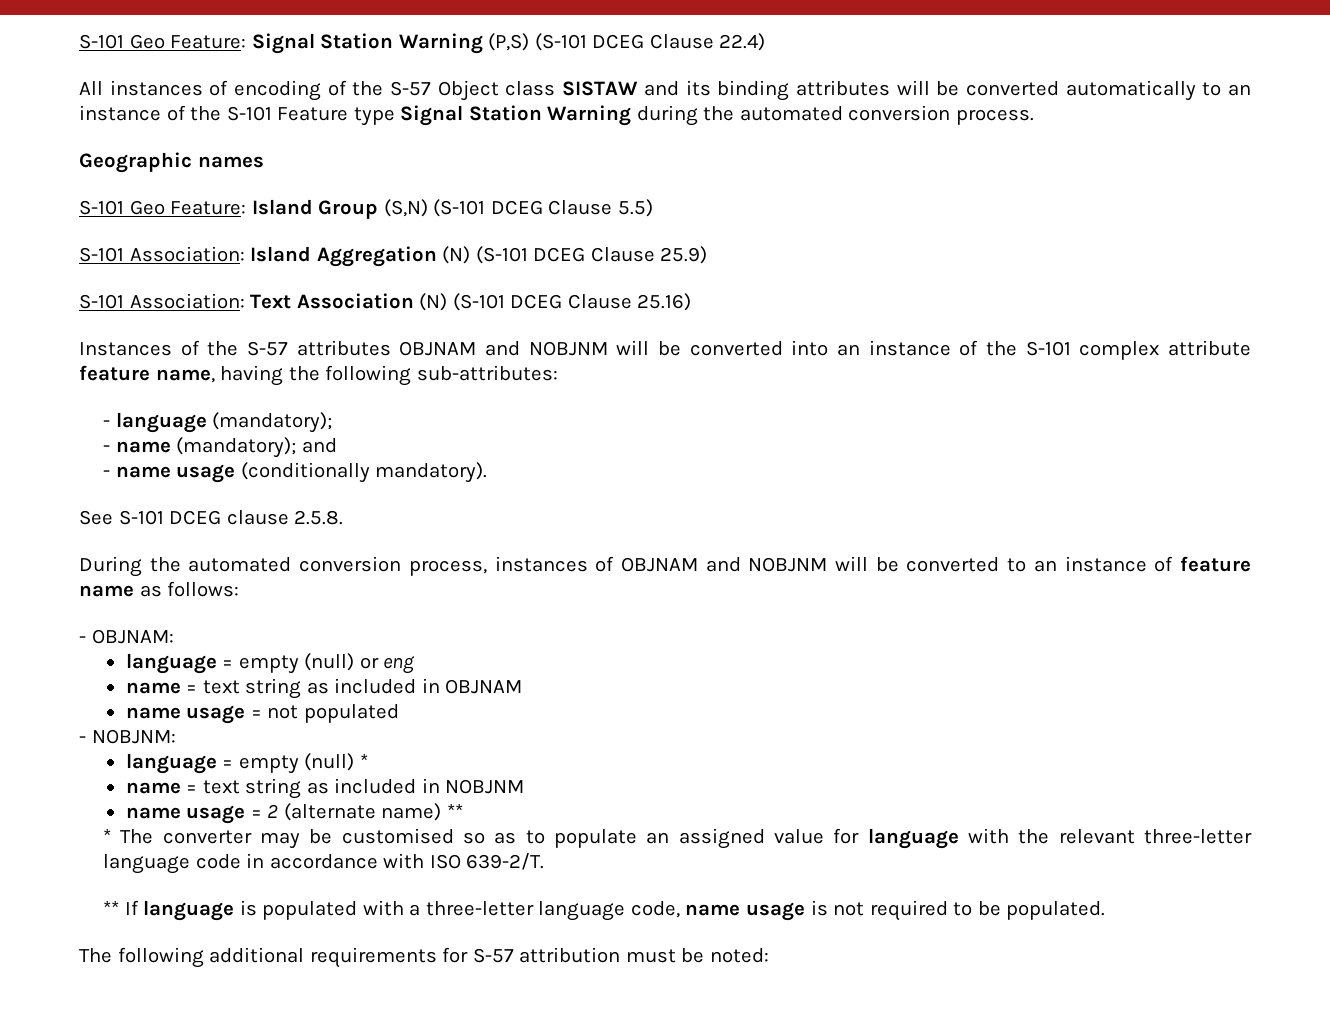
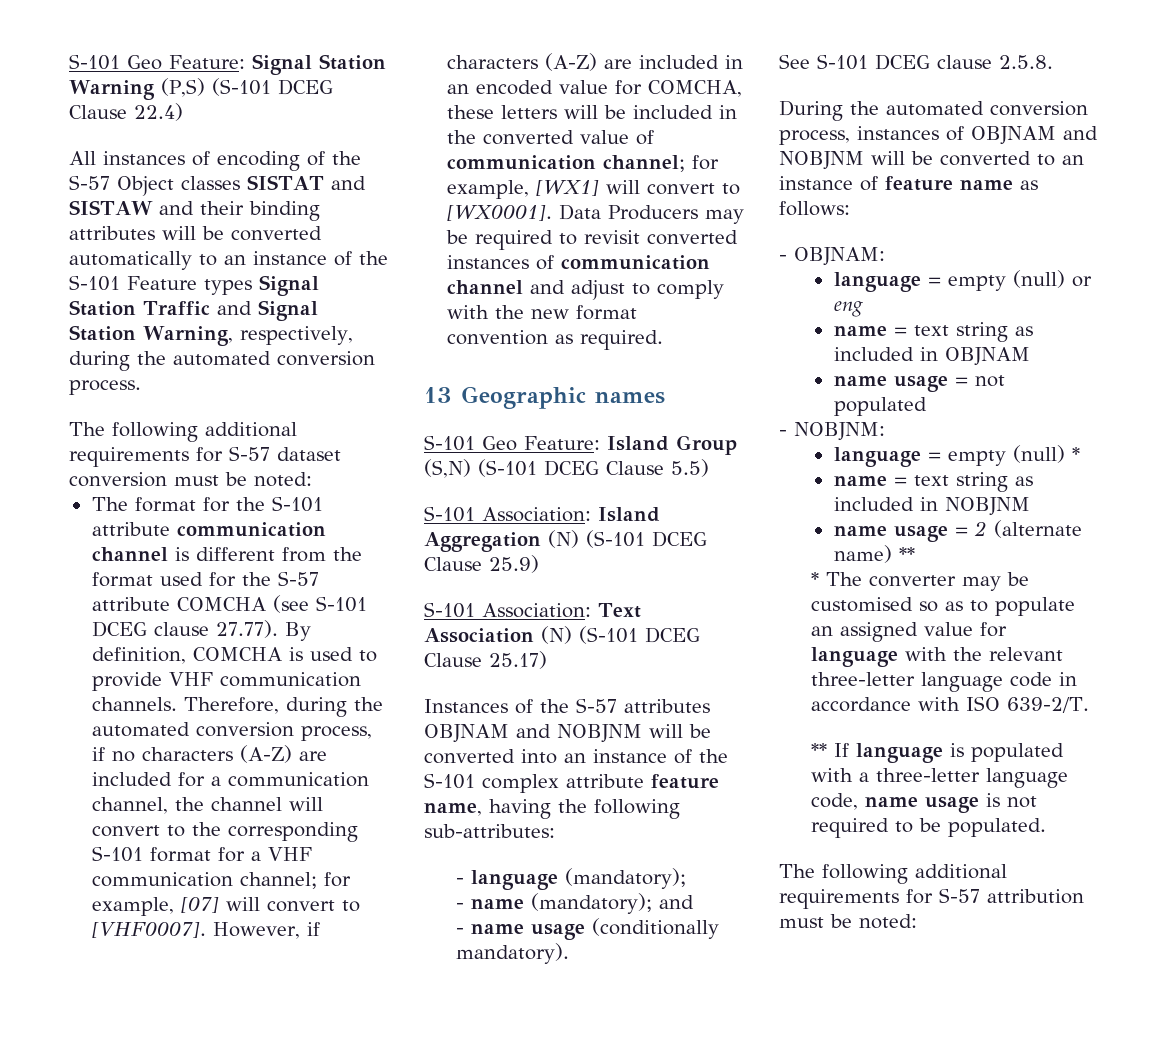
[505,81,556,96] class -> [181,175,366,190] classes SISTAT and
[685,80,711,96] its -> [199,201,244,215] their
[353,105,632,126] type Signal Station Warning -> [204,275,319,296] [69,300,318,321] [69,325,353,346] types Signal Station Traffic and Signal Station Warning, respectively,
(1034, 117) none -> [69,422,297,442] [69,446,341,467] [69,472,312,487] [91,496,323,512] [91,522,326,537] [91,547,362,562] [91,571,319,587] [91,595,367,613] [91,620,311,641] [91,647,377,664] [91,672,361,691] [91,697,383,717] [91,722,372,741] [91,745,327,763] [91,772,369,787] [91,797,323,814] [91,822,358,842] [91,846,312,862] [91,872,351,889] [91,896,360,916] [91,921,320,939] [446,53,743,71] [446,80,742,97] [446,105,737,119] [446,130,654,145] [446,155,719,172] [446,179,740,199] [446,204,744,224] [445,230,738,250] [446,255,710,270] [446,280,724,300] [446,305,637,320] [446,330,663,350] [424,387,451,403] The following additional requirements for S-57 dataset conversion must be noted: // The format for the S-101 attribute communication channel is different from the format used for the S-57 attribute COMCHA (see S-101 DCEG clause 27.77). By definition, COMCHA is used to provide VHF communication channels. Therefore, during the automated conversion process, if no characters (A-Z) are included for a communication channel, the channel will convert to the corresponding S-101 format for a VHF communication channel; for example, [07] will convert to [VHF0007]. However, if characters (A-Z) are included in an encoded value for COMCHA, these letters will be included in the converted value of communication channel; for example, [WX1] will convert to [WX0001]. Data Producers may be required to revisit converted instances of communication channel and adjust to comply with the new format convention as required. // 13
[637,293,692,311] 25.16) -> [489,651,547,669] 25.17)

